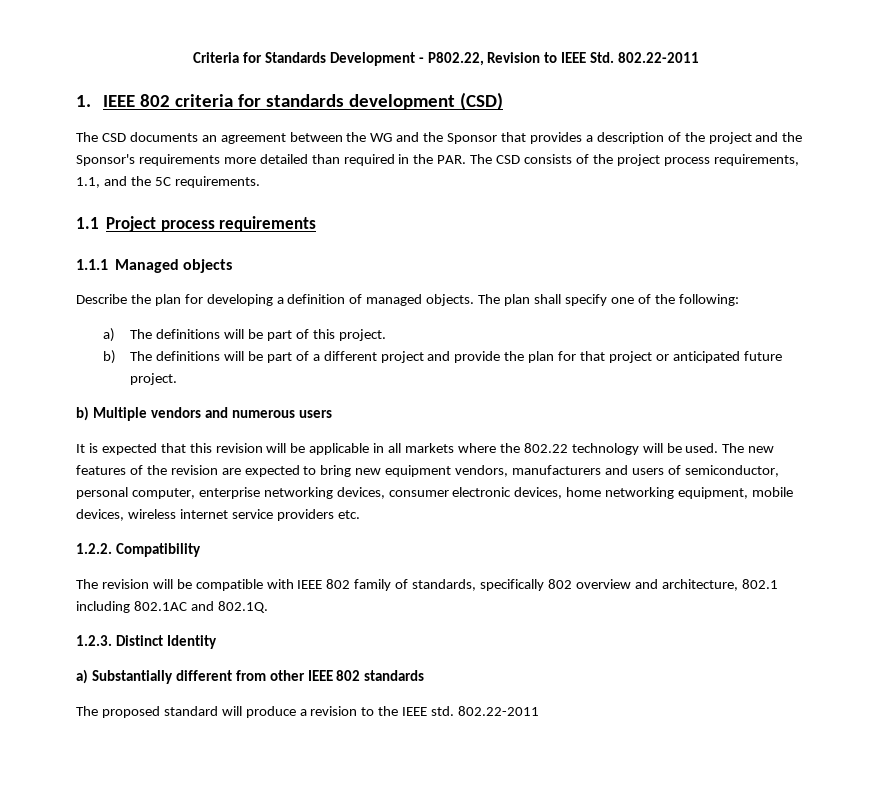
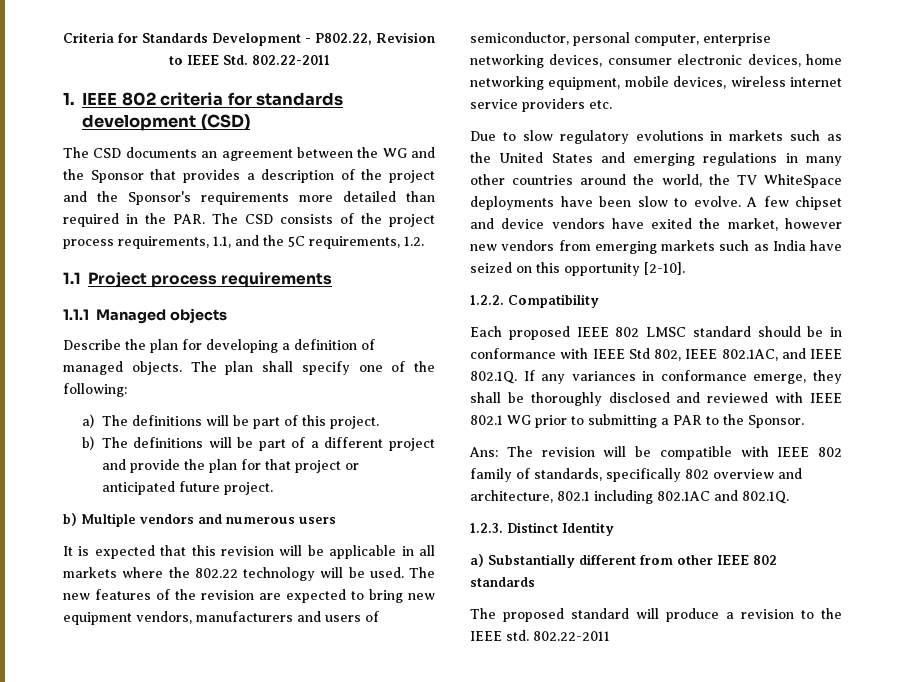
[174,176,260,188] requirements. -> [309,236,424,249] requirements, 1.2.
[76,543,201,557] 1.2.2. Compatibility // -> [470,130,842,144] [470,152,842,166] [470,174,842,188] [470,196,842,210] [470,218,842,231] [470,240,842,254] [470,262,685,276] [470,294,599,308] [470,326,842,340] [470,348,842,361] [470,370,842,384] [470,392,842,406] [470,414,804,428] [469,447,498,457] Due to slow regulatory evolutions in markets such as the United States and emerging regulations in many other countries around the world, the TV WhiteSpace deployments have been slow to evolve. A few chipset and device vendors have exited the market, however new vendors from emerging markets such as India have seized on this opportunity [2-10]. // 1.2.2. Compatibility // Each proposed IEEE 802 LMSC standard should be in conformance with IEEE Std 802, IEEE 802.1AC, and IEEE 802.1Q. If any variances in conformance emerge, they shall be thoroughly disclosed and reviewed with IEEE 802.1 WG prior to submitting a PAR to the Sponsor. // Ans:

